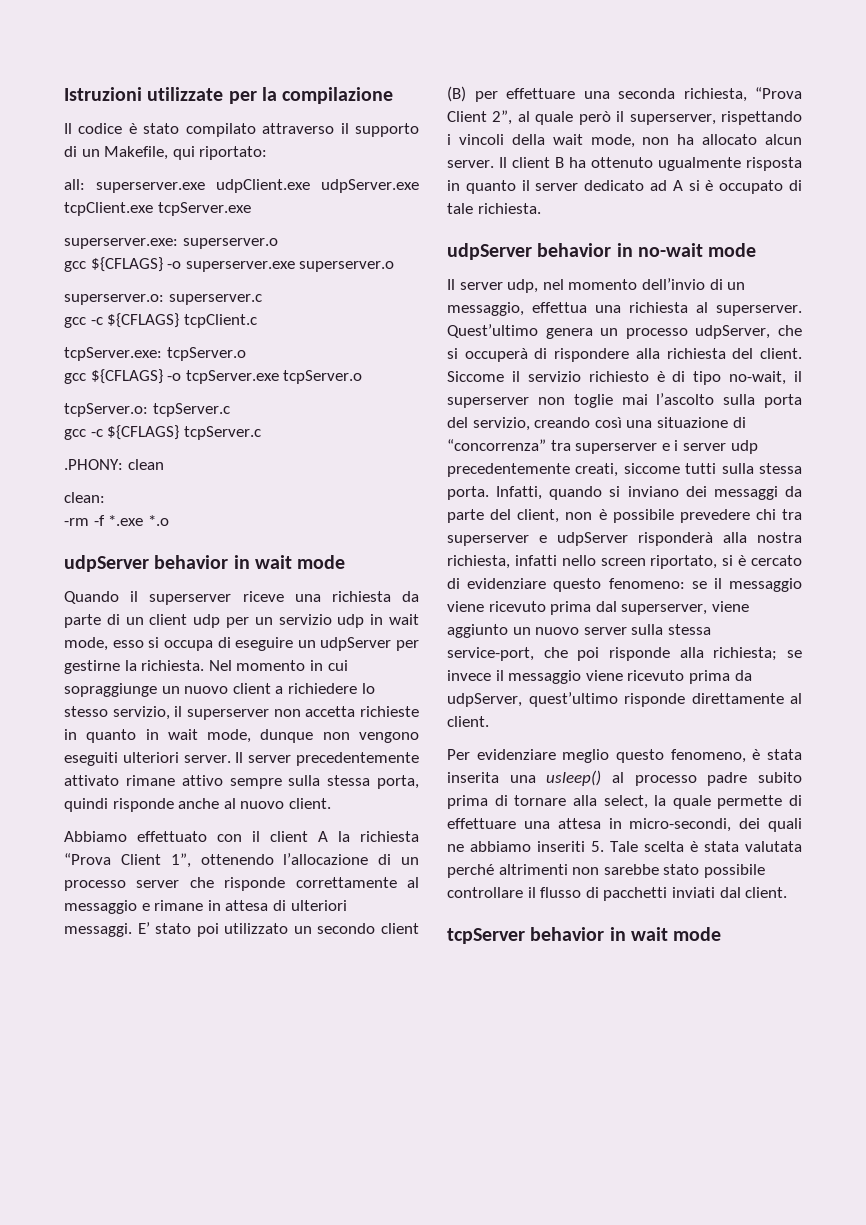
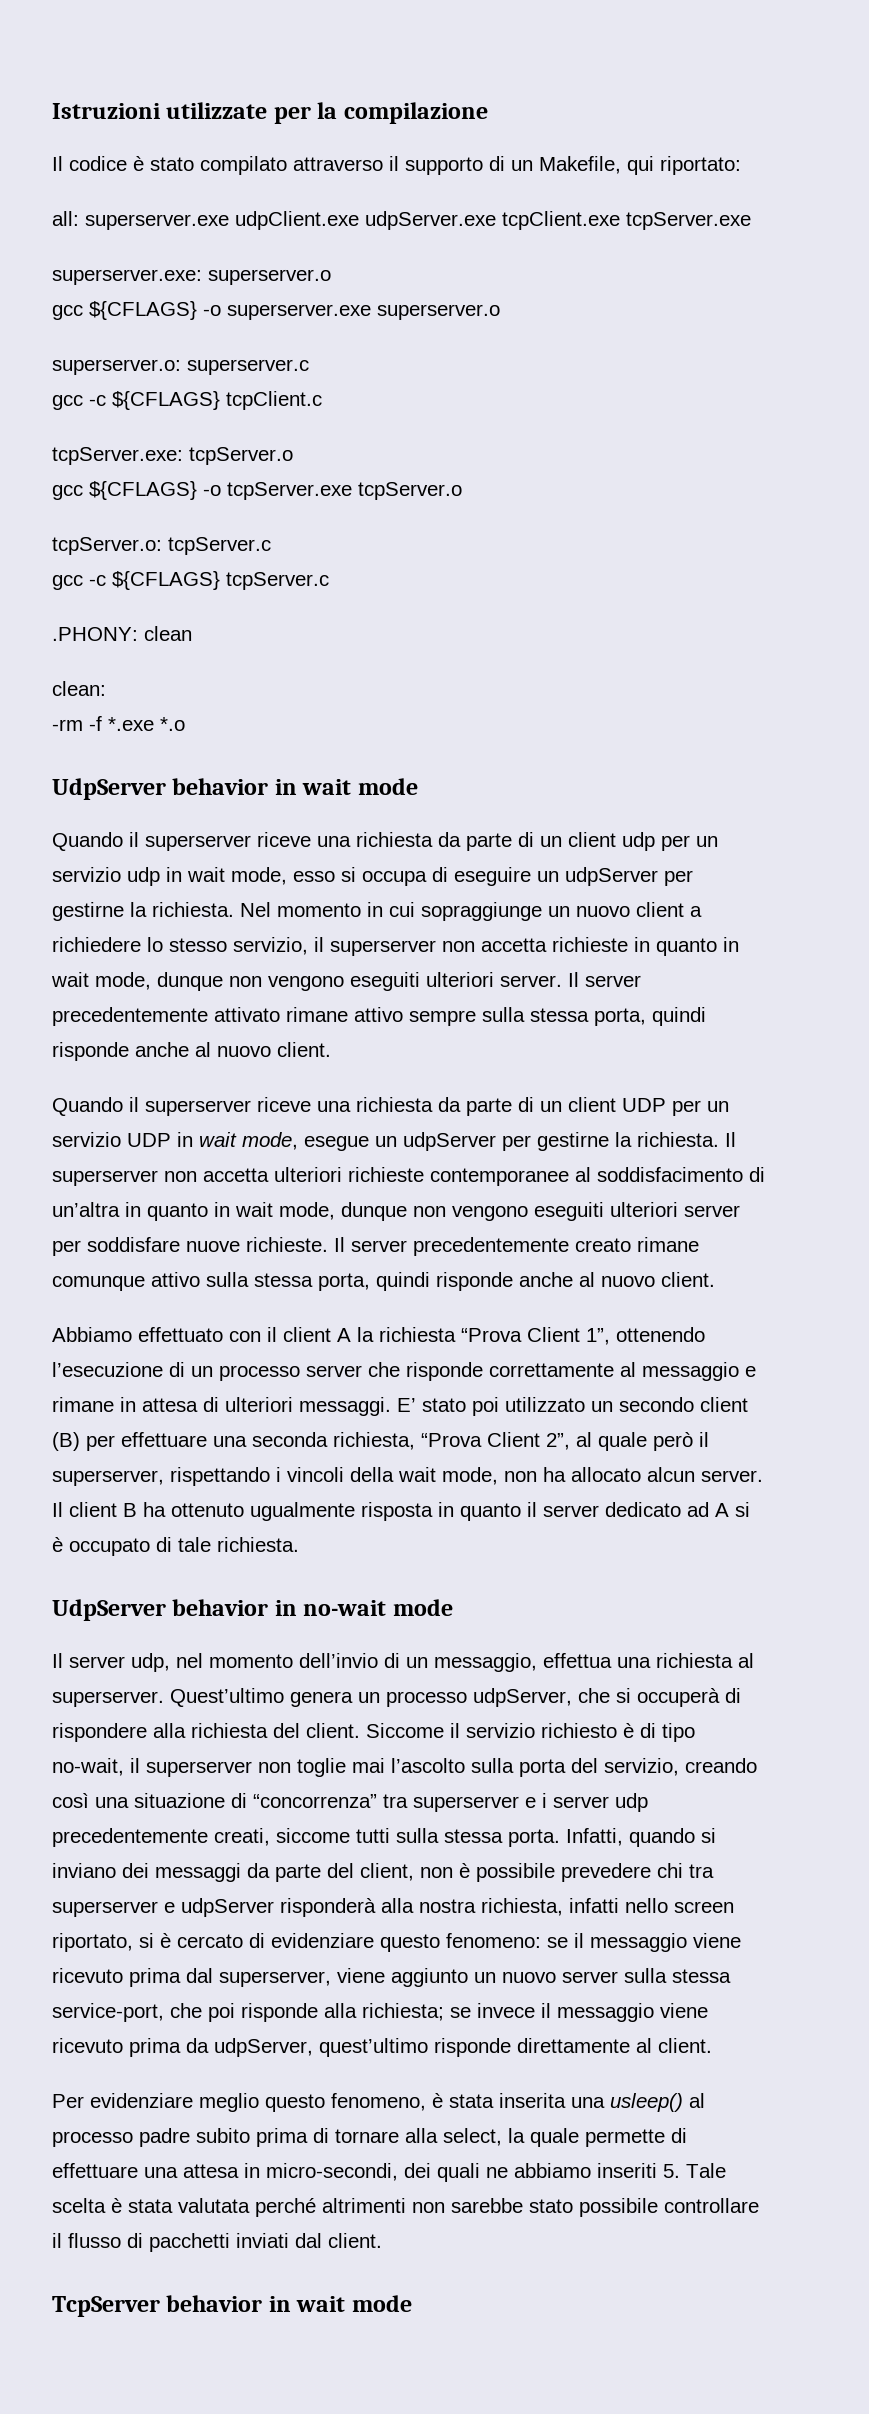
[64,555,149,572] udpServer -> [52,778,166,800] UdpServer
(331, 803) none -> [52,1097,729,1116] [52,1132,736,1151] [52,1167,765,1186] [52,1202,740,1221] [52,1237,699,1256] [52,1272,715,1291] // Quando il superserver riceve una richiesta da parte di un client UDP per un servizio UDP in wait mode, esegue un udpServer per gestirne la richiesta. Il superserver non accetta ulteriori richieste contemporanee al soddisfacimento di un’altra in quanto in wait mode, dunque non vengono eseguiti ulteriori server per soddisfare nuove richieste. Il server precedentemente creato rimane comunque attivo sulla stessa porta, quindi risponde anche al nuovo client.
[283,853,369,865] l’allocazione -> [52,1362,163,1377] l’esecuzione
[447,243,532,260] udpServer -> [52,1599,166,1621] UdpServer
[447,928,525,944] tcpServer -> [52,2296,160,2317] TcpServer

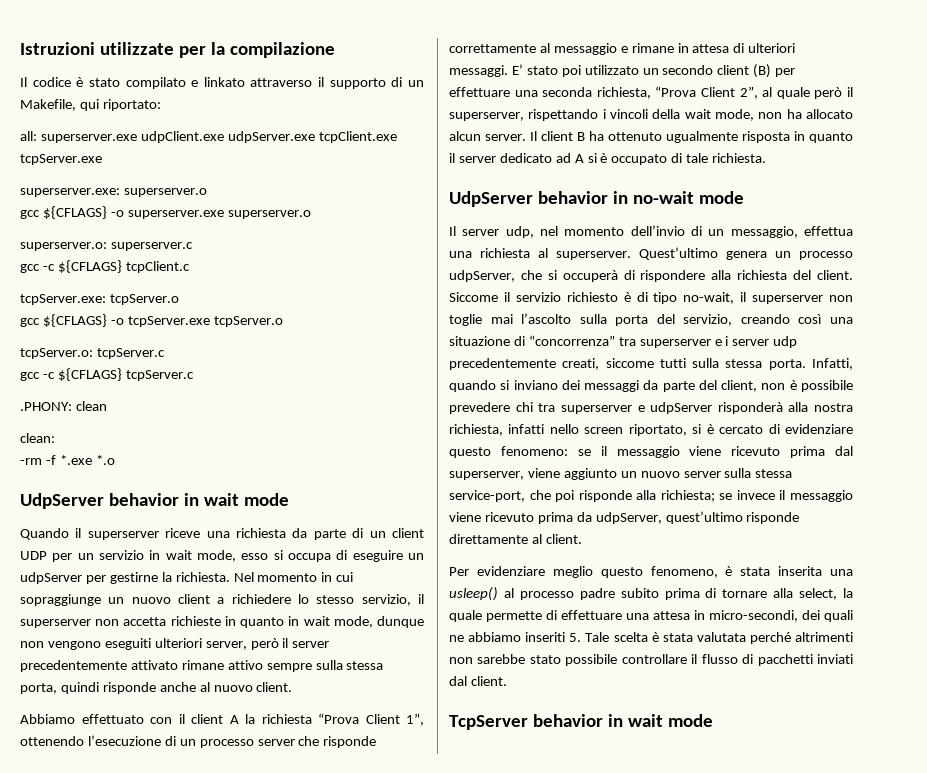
(287, 165) none -> [191,77,245,87] e linkato
[622,832,718,851] [52,867,160,886] udp per un servizio udp -> [20,550,144,562] UDP per un servizio
[500,972,579,987] server. Il -> [205,638,289,650] server, però il
[52,1097,729,1116] [52,1132,736,1151] [52,1167,765,1186] [52,1202,740,1221] [52,1237,699,1256] [52,1272,715,1291] // Quando il superserver riceve una richiesta da parte di un client UDP per un servizio UDP in wait mode, esegue un udpServer per gestirne la richiesta. Il superserver non accetta ulteriori richieste contemporanee al soddisfacimento di un’altra in quanto in wait mode, dunque non vengono eseguiti ulteriori server per soddisfare nuove richieste. Il server precedentemente creato rimane comunque attivo sulla stessa porta, quindi risponde anche al nuovo client. -> (293, 687) none

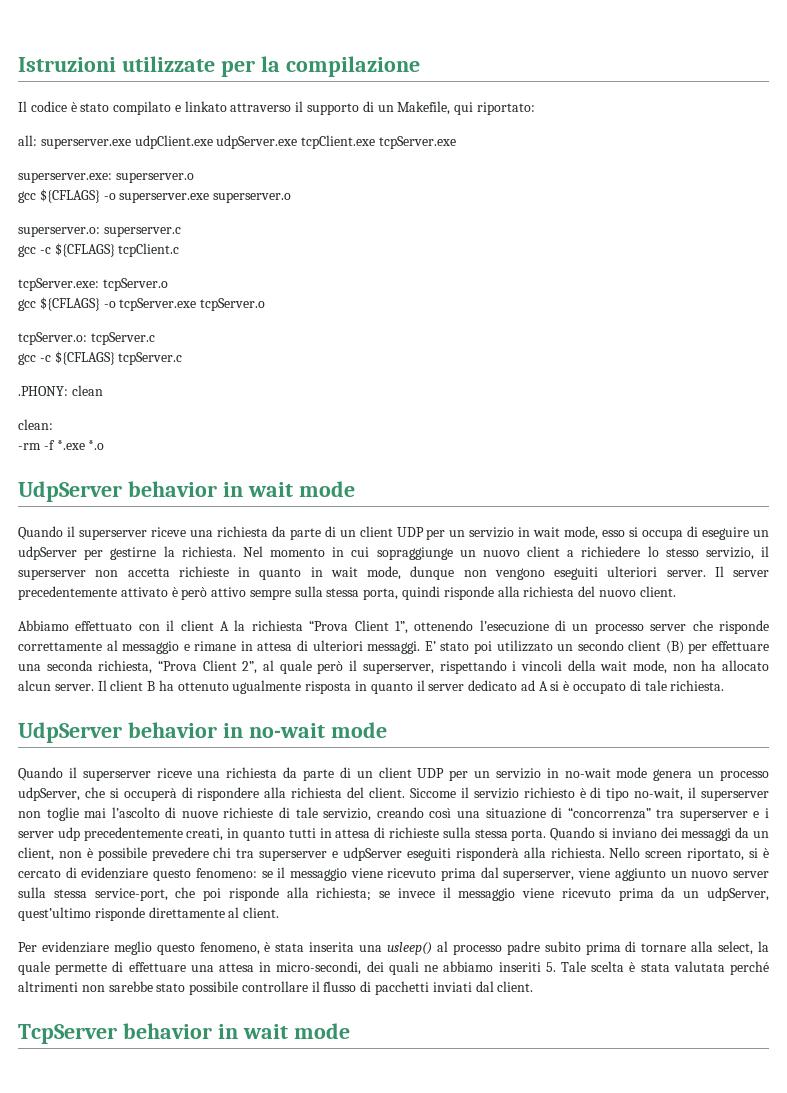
[205,638,289,650] server, però il -> [666,566,724,577] server. Il
[181,660,224,670] rimane -> [171,587,208,600] è però
[159,682,210,692] anche al -> [497,586,596,597] alla richiesta del
[449,225,853,238] [449,247,718,260] Il server udp, nel momento dell’invio di un messaggio, effettua una richiesta al superserver. Quest’ultimo -> [18,767,648,781] Quando il superserver riceve una richiesta da parte di un client UDP per un servizio in no-wait mode
[579,314,675,326] sulla porta del -> [165,807,318,818] di nuove richieste di tale
[605,358,686,368] siccome tutti -> [227,827,440,841] in quanto tutti in attesa di richieste
[812,358,853,370] [449,380,496,392] Infatti, quando -> [550,827,596,841] Quando
[662,380,717,392] parte del -> [752,831,769,838] un
(713, 408) none -> [406,848,451,861] eseguiti
[814,403,853,412] [449,424,579,436] nostra richiesta, infatti nello -> [550,847,641,858] richiesta. Nello
(592, 517) none -> [683,891,700,898] un

